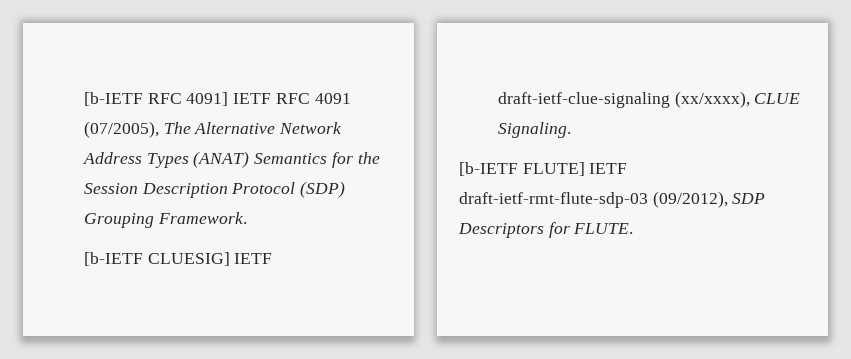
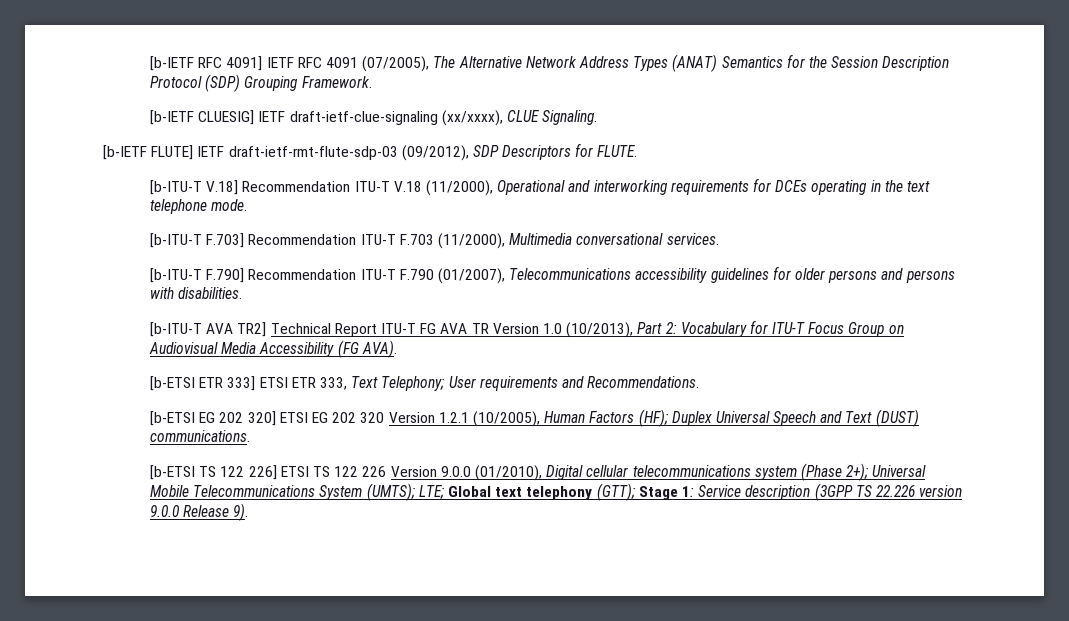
(634, 228) none -> [150,178,930,196] [150,199,248,214] [150,233,719,249] [150,266,955,284] [150,287,243,299] [150,320,904,338] [149,340,397,358] [150,376,700,391] [150,409,919,427] [150,430,251,442] [150,463,927,481] [150,483,963,501] [150,503,249,521] // [b-ITU-T V.18] Recommendation ITU-T V.18 (11/2000), Operational and interworking requirements for DCEs operating in the text telephone mode. // [b-ITU-T F.703] Recommendation ITU-T F.703 (11/2000), Multimedia conversational services. // [b-ITU-T F.790] Recommendation ITU-T F.790 (01/2007), Telecommunications accessibility guidelines for older persons and persons with disabilities. // [b-ITU-T AVA TR2] Technical Report ITU-T FG AVA TR Version 1.0 (10/2013), Part 2: Vocabulary for ITU-T Focus Group on Audiovisual Media Accessibility (FG AVA). // [b-ETSI ETR 333] ETSI ETR 333, Text Telephony; User requirements and Recommendations. // [b-ETSI EG 202 320] ETSI EG 202 320 Version 1.2.1 (10/2005), Human Factors (HF); Duplex Universal Speech and Text (DUST) communications. // [b-ETSI TS 122 226] ETSI TS 122 226 Version 9.0.0 (01/2010), Digital cellular telecommunications system (Phase 2+); Universal Mobile Telecommunications System (UMTS); LTE; Global text telephony (GTT); Stage 1: Service description (3GPP TS 22.226 version 9.0.0 Release 9).

